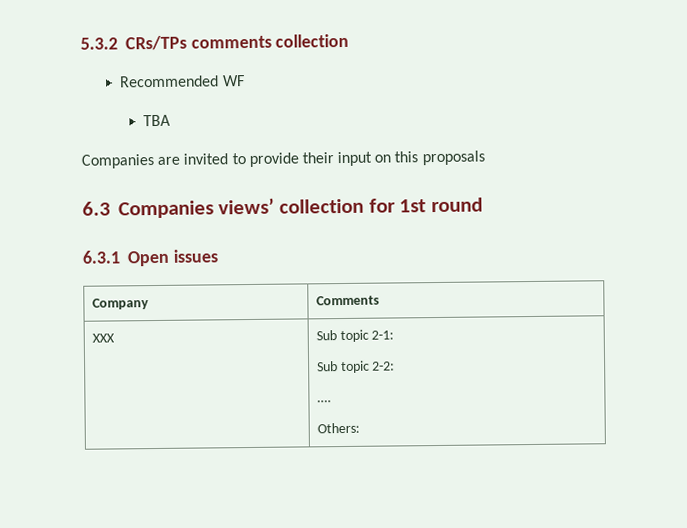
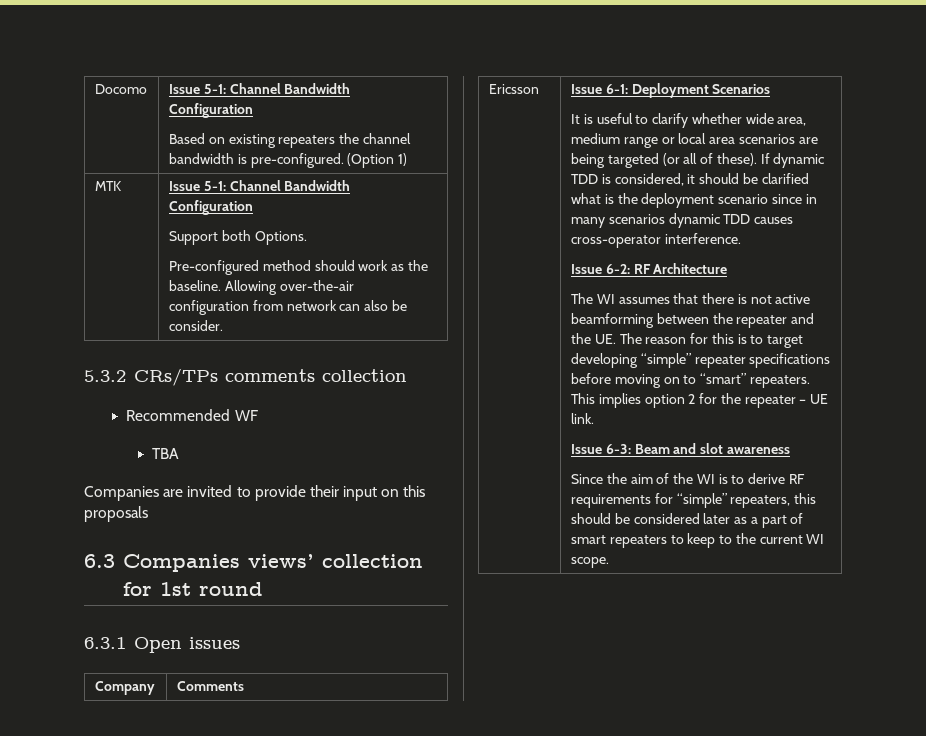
(80, 43) none -> [94,84,147,94] [168,83,351,94] [168,103,253,118] [168,133,411,148] [168,153,408,168] [94,181,122,191] [168,180,351,191] [168,200,253,215] [168,230,307,245] [168,260,428,275] [168,280,354,295] [168,300,407,315] [168,320,223,331] Docomo | Issue 5-1: Channel Bandwidth Configuration // Based on existing repeaters the channel bandwidth is pre-configured. (Option 1) // MTK | Issue 5-1: Channel Bandwidth Configuration // Support both Options. // Pre-configured method should work as the baseline. Allowing over-the-air configuration from network can also be consider. //
[91,333,115,343] [315,329,395,343] [316,360,396,374] [316,400,332,403] [316,422,360,434] XXX | Sub topic 2-1: // Sub topic 2-2: // …. // Others: -> [488,84,539,94] [570,83,771,98] [570,113,807,128] [570,133,818,148] [570,153,825,168] [570,173,809,186] [570,193,817,208] [570,213,794,228] [570,233,741,248] [570,263,728,274] [570,293,811,304] [570,313,815,328] [570,333,804,348] [570,353,831,368] [570,373,810,388] [570,393,829,408] [570,413,594,424] [570,443,790,454] [570,473,806,484] [570,493,817,508] [570,513,804,528] [570,533,825,548] [570,557,609,568] Ericsson | Issue 6-1: Deployment Scenarios // It is useful to clarify whether wide area, medium range or local area scenarios are being targeted (or all of these). If dynamic TDD is considered, it should be clarified what is the deployment scenario since in many scenarios dynamic TDD causes cross-operator interference. // Issue 6-2: RF Architecture // The WI assumes that there is not active beamforming between the repeater and the UE. The reason for this is to target developing “simple” repeater specifications before moving on to “smart” repeaters. This implies option 2 for the repeater – UE link. // Issue 6-3: Beam and slot awareness // Since the aim of the WI is to derive RF requirements for “simple” repeaters, this should be considered later as a part of smart repeaters to keep to the current WI scope.

